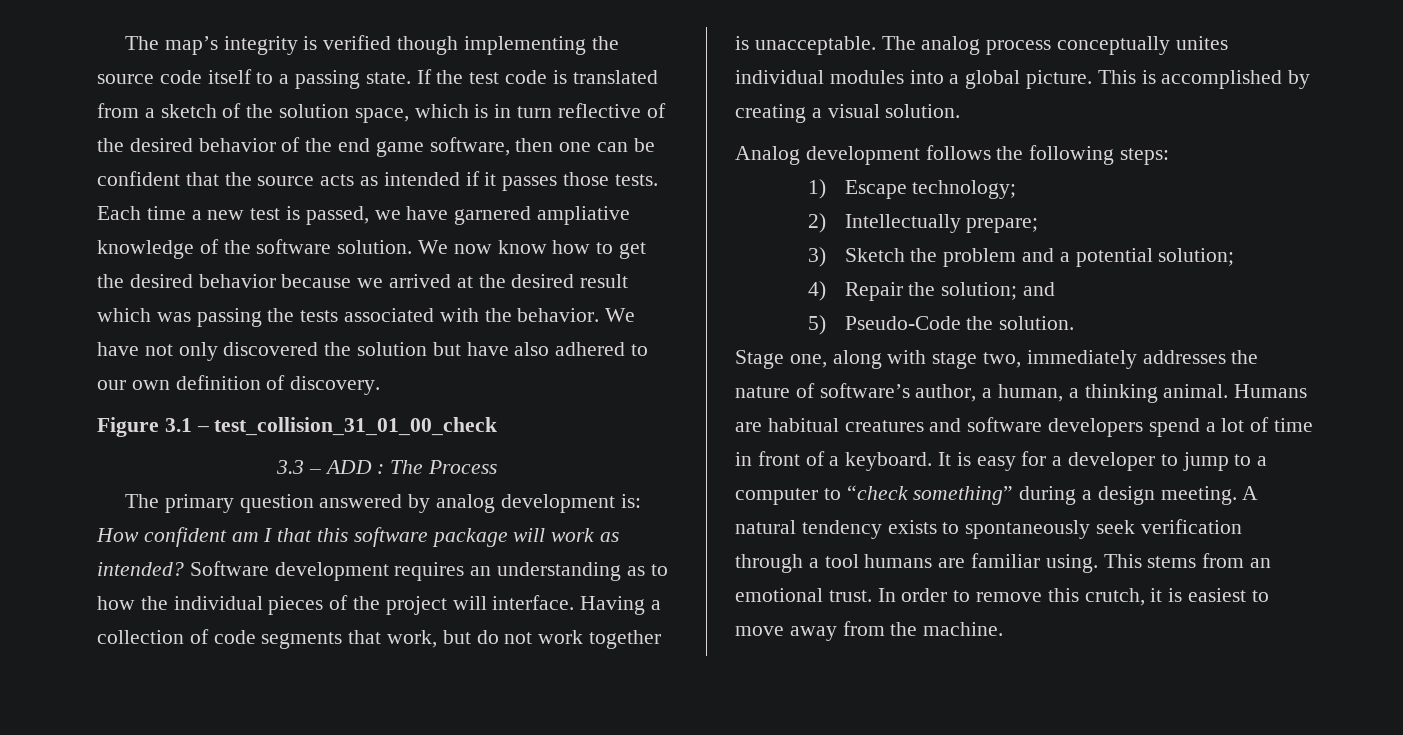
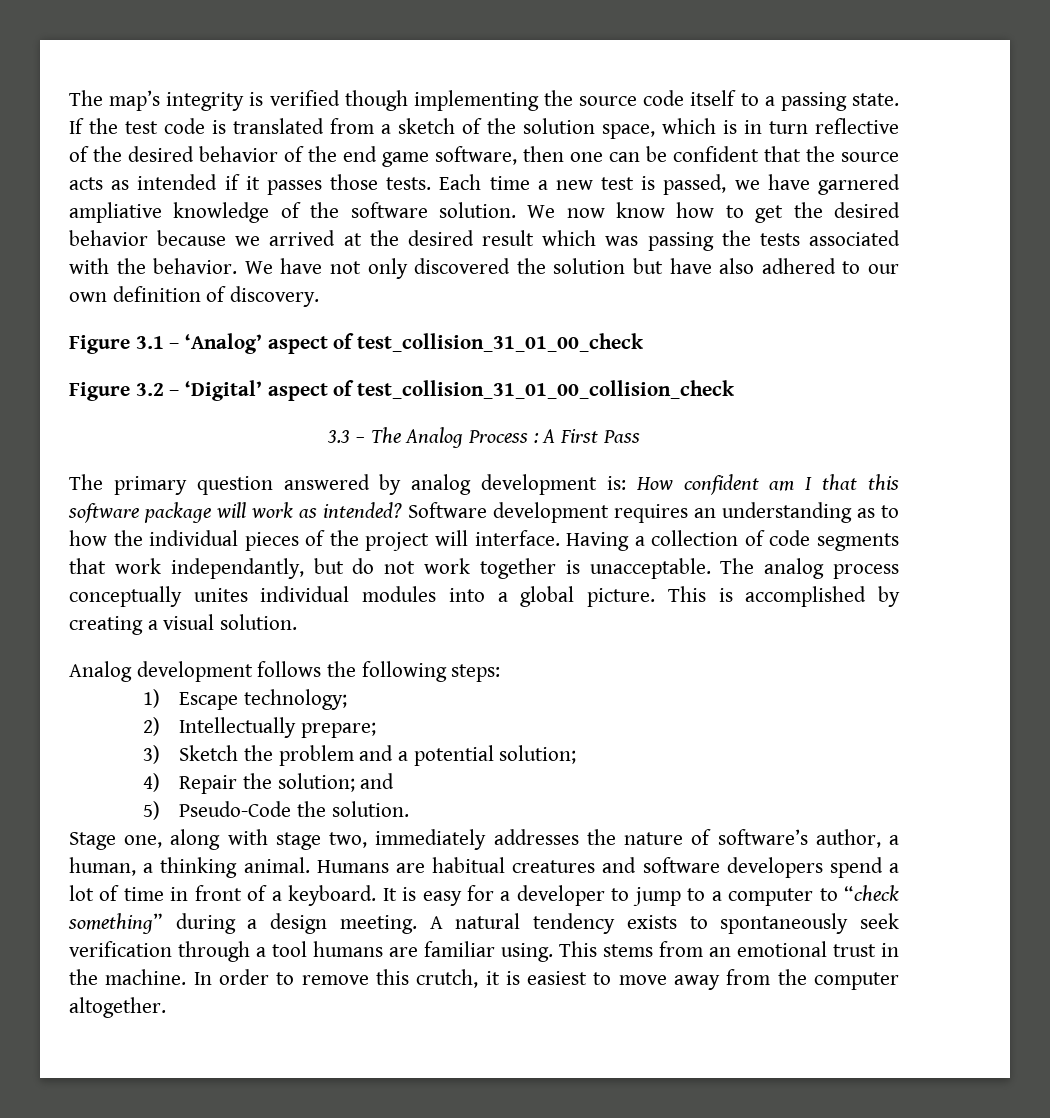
[214,417,498,436] [275,460,498,474] test_collision_31_01_00_check // 3.3 – ADD : The Process -> [185,333,645,354] [69,380,736,401] [327,427,640,448] ‘Analog’ aspect of test_collision_31_01_00_check // Figure 3.2 – ‘Digital’ aspect of test_collision_31_01_00_collision_check // 3.3 – The Analog Process : A First Pass
[387,630,438,648] work, -> [114,558,304,579] work independantly,
[828,590,872,602] trust. -> [833,943,899,957] [69,969,187,985] trust in the machine.
[923,622,1004,636] machine. -> [814,972,899,990] [69,997,166,1018] computer altogether.

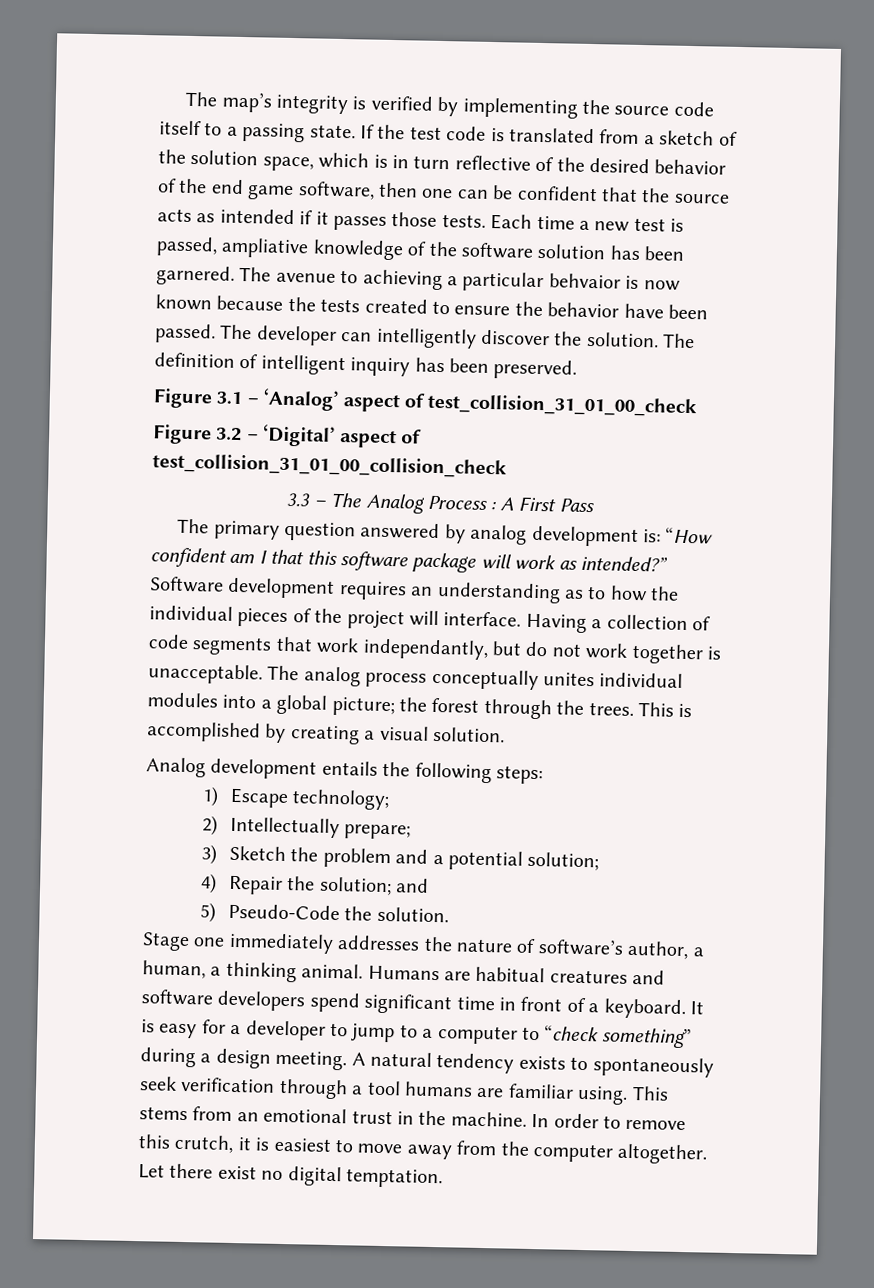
[344,90,408,111] though -> [437,96,459,117] by
[734,174,900,195] we have garnered -> (218, 246) none
[438,202,900,223] [69,230,900,251] [69,258,900,279] [69,286,320,307] solution. We now know how to get the desired behavior because we arrived at the desired result which was passing the tests associated with the behavior. We have not only discovered the solution but have also adhered to our own definition of discovery. -> [537,243,686,261] [156,265,681,293] [155,294,708,320] [154,323,696,349] [154,352,578,380] solution has been garnered. The avenue to achieving a particular behvaior is now known because the tests created to ensure the behavior have been passed. The developer can intelligently discover the solution. The definition of intelligent inquiry has been preserved.
[635,477,673,490] How -> [665,527,714,544] “How
[323,502,402,518] intended? -> [579,554,668,572] intended?”
[587,588,656,607] picture. -> [331,696,634,720] picture; the forest through the trees.
[257,661,322,677] follows -> [321,760,378,776] entails
[124,829,368,850] one, along with stage two, -> [193,937,226,947] one
[888,863,899,873] [69,885,120,901] a lot of -> [364,993,453,1015] significant
(166, 1007) none -> [138,1163,443,1189] Let there exist no digital temptation.

